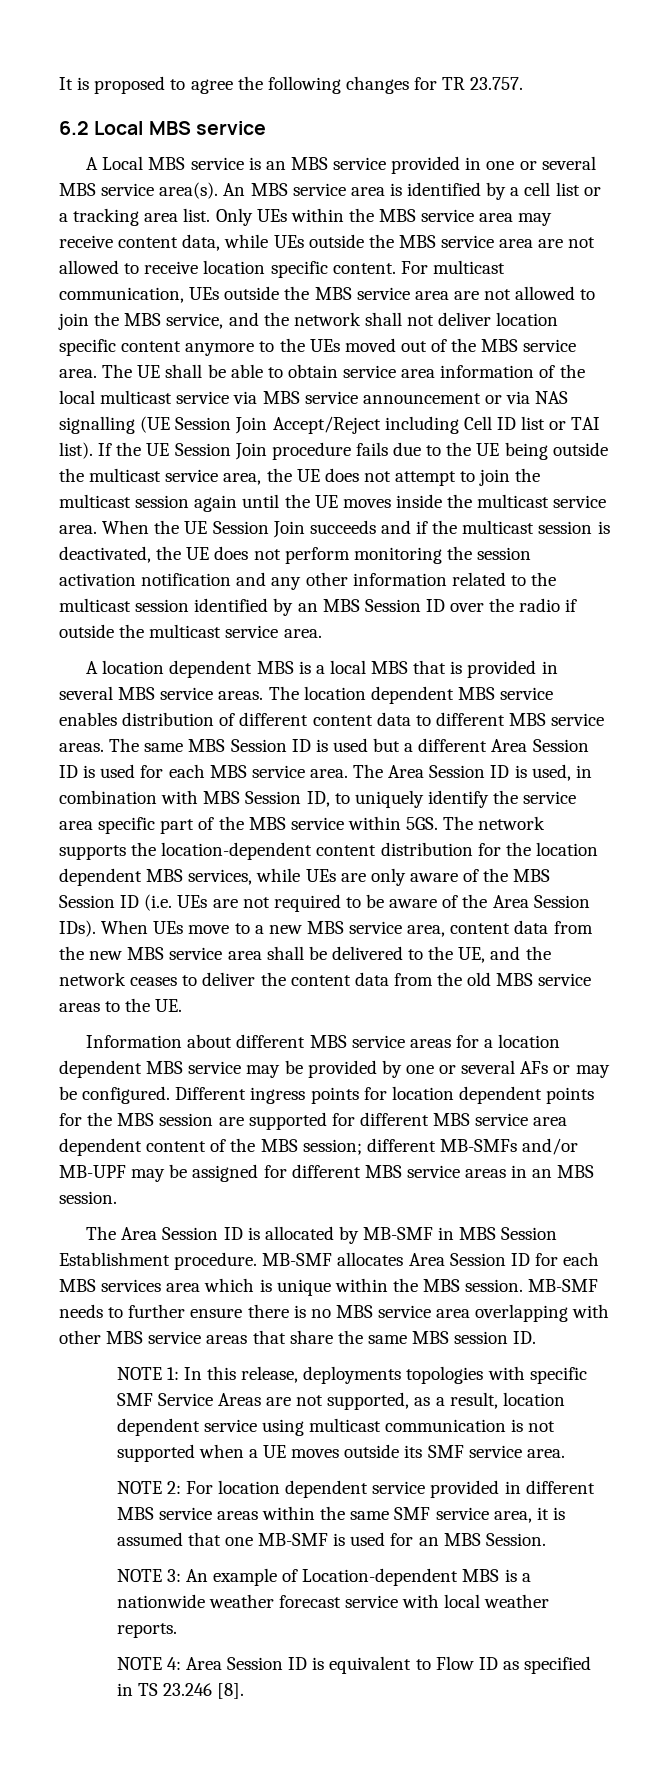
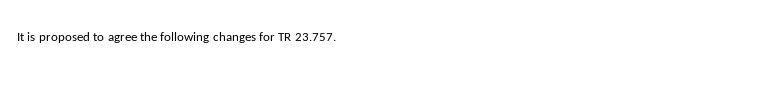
[59,121,266,135] [86,156,596,174] [59,182,601,200] [59,208,553,226] [59,234,596,251] [59,260,505,278] [59,286,596,303] [58,312,559,330] [59,338,577,356] [59,364,585,378] [59,390,569,404] [59,416,601,434] [59,442,608,460] [59,468,541,486] [59,494,607,512] [59,520,610,538] [59,546,532,564] [59,572,557,590] [59,598,578,616] [59,624,322,638] [86,660,558,678] [59,686,554,704] [59,712,605,726] [59,738,589,752] [59,764,592,781] [59,790,577,808] [59,816,546,834] [59,842,598,860] [59,868,551,886] [59,894,590,912] [59,920,593,937] [59,946,551,963] [59,972,592,986] [59,998,183,1012] [86,1034,561,1048] [59,1060,610,1078] [59,1086,595,1104] [59,1112,568,1130] [59,1138,579,1156] [59,1164,595,1182] [59,1191,117,1204] [86,1226,558,1244] [59,1252,600,1270] [59,1278,599,1296] [59,1304,610,1322] [59,1330,537,1344] [116,1366,587,1384] [116,1392,565,1410] [116,1418,556,1436] [116,1444,565,1462] [116,1480,595,1498] [116,1506,565,1523] [116,1532,546,1546] [116,1568,531,1586] [116,1594,550,1608] [116,1623,177,1638] [116,1656,592,1674] [116,1683,244,1699] // 6.2 Local MBS service // A Local MBS service is an MBS service provided in one or several MBS service area(s). An MBS service area is identified by a cell list or a tracking area list. Only UEs within the MBS service area may receive content data, while UEs outside the MBS service area are not allowed to receive location specific content. For multicast communication, UEs outside the MBS service area are not allowed to join the MBS service, and the network shall not deliver location specific content anymore to the UEs moved out of the MBS service area. The UE shall be able to obtain service area information of the local multicast service via MBS service announcement or via NAS signalling (UE Session Join Accept/Reject including Cell ID list or TAI list). If the UE Session Join procedure fails due to the UE being outside the multicast service area, the UE does not attempt to join the multicast session again until the UE moves inside the multicast service area. When the UE Session Join succeeds and if the multicast session is deactivated, the UE does not perform monitoring the session activation notification and any other information related to the multicast session identified by an MBS Session ID over the radio if outside the multicast service area. // A location dependent MBS is a local MBS that is provided in several MBS service areas. The location dependent MBS service enables distribution of different content data to different MBS service areas. The same MBS Session ID is used but a different Area Session ID is used for each MBS service area. The Area Session ID is used, in combination with MBS Session ID, to uniquely identify the service area specific part of the MBS service within 5GS. The network supports the location-dependent content distribution for the location dependent MBS services, while UEs are only aware of the MBS Session ID (i.e. UEs are not required to be aware of the Area Session IDs). When UEs move to a new MBS service area, content data from the new MBS service area shall be delivered to the UE, and the network ceases to deliver the content data from the old MBS service areas to the UE. // Information about different MBS service areas for a location dependent MBS service may be provided by one or several AFs or may be configured. Different ingress points for location dependent points for the MBS session are supported for different MBS service area dependent content of the MBS session; different MB-SMFs and/or MB-UPF may be assigned for different MBS service areas in an MBS session. // The Area Session ID is allocated by MB-SMF in MBS Session Establishment procedure. MB-SMF allocates Area Session ID for each MBS services area which is unique within the MBS session. MB-SMF needs to further ensure there is no MBS service area overlapping with other MBS service areas that share the same MBS session ID. // NOTE 1: In this release, deployments topologies with specific SMF Service Areas are not supported, as a result, location dependent service using multicast communication is not supported when a UE moves outside its SMF service area. // NOTE 2: For location dependent service provided in different MBS service areas within the same SMF service area, it is assumed that one MB-SMF is used for an MBS Session. // NOTE 3: An example of Location-dependent MBS is a nationwide weather forecast service with local weather reports. // NOTE 4: Area Session ID is equivalent to Flow ID as specified in TS 23.246 [8]. -> (336, 37) none

